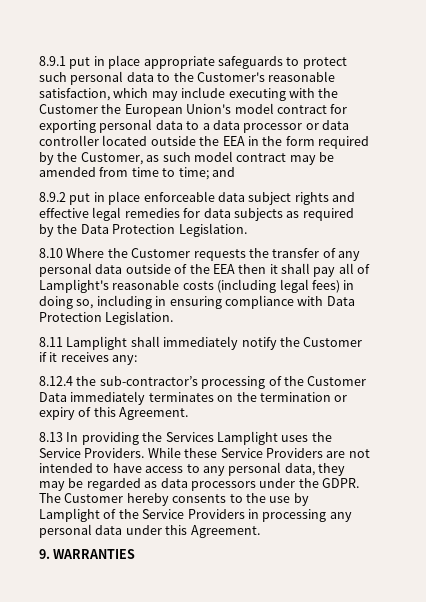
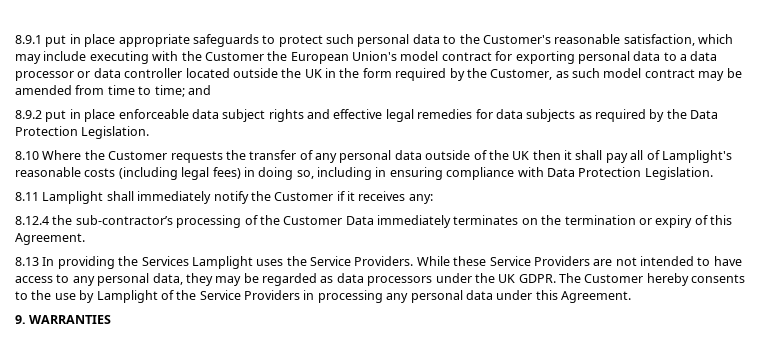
[222,136,245,146] EEA -> [304,69,322,78] UK
[212,264,235,274] EEA -> [512,151,530,160] UK
(319, 483) none -> [498,274,516,283] UK

